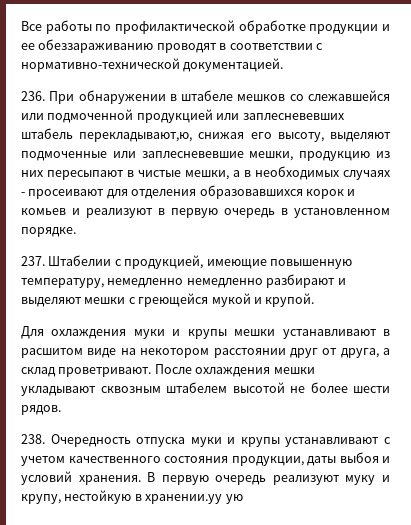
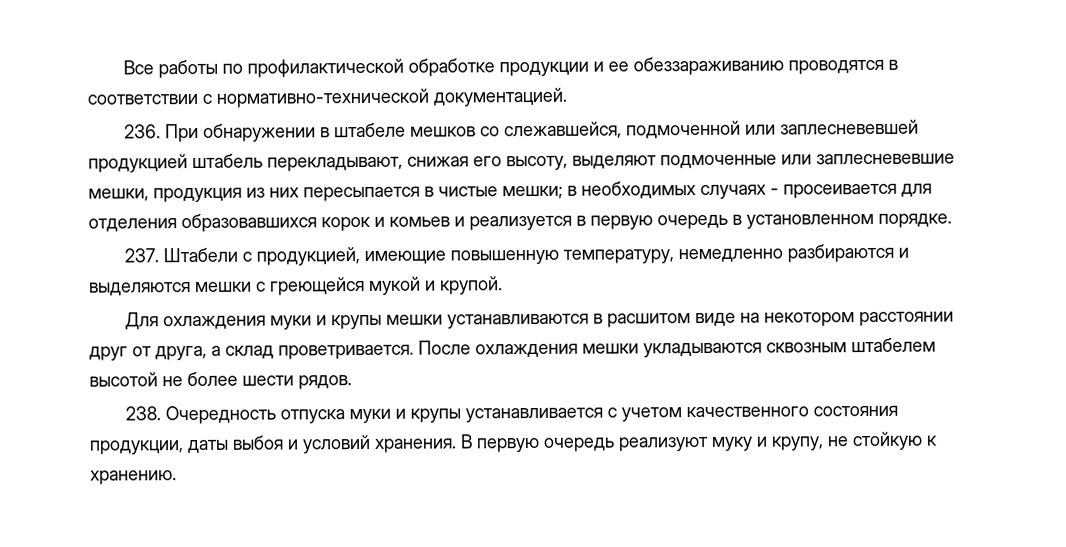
[156,43,217,53] проводят -> [788,59,885,75] проводятся
[307,90,390,101] [21,109,345,123] [21,128,193,142] слежавшейся или подмоченной продукцией или заплесневевших штабель перекладывают,ю, -> [504,119,920,140] [88,153,403,173] слежавшейся, подмоченной или заплесневевшей продукцией штабель перекладывают,
[299,151,371,161] продукцию -> [153,187,242,203] продукция
[47,170,124,180] пересыпают -> [303,186,420,202] пересыпается
[185,170,240,180] мешки, а -> [502,185,563,200] мешки;
[28,189,105,199] просеивают -> [783,183,897,199] просеивается
[86,208,153,218] реализуют -> [469,215,572,231] реализуется
[48,255,112,266] Штабелии -> [163,247,239,263] Штабели
[186,274,346,288] [21,297,82,307] немедленно разбирают и выделяют -> [787,243,910,263] [89,282,191,296] разбираются и выделяются
[282,329,377,339] устанавливают -> [447,313,590,329] устанавливаются
[58,367,152,377] проветривают. -> [278,344,414,360] проветривается.
[21,386,96,396] укладывают -> [643,342,762,358] укладываются
[285,437,380,447] устанавливают -> [465,407,604,423] устанавливается
[64,490,243,504] нестойкую в хранении.уу ую -> [827,431,938,451] [90,470,177,485] не стойкую к хранению.

